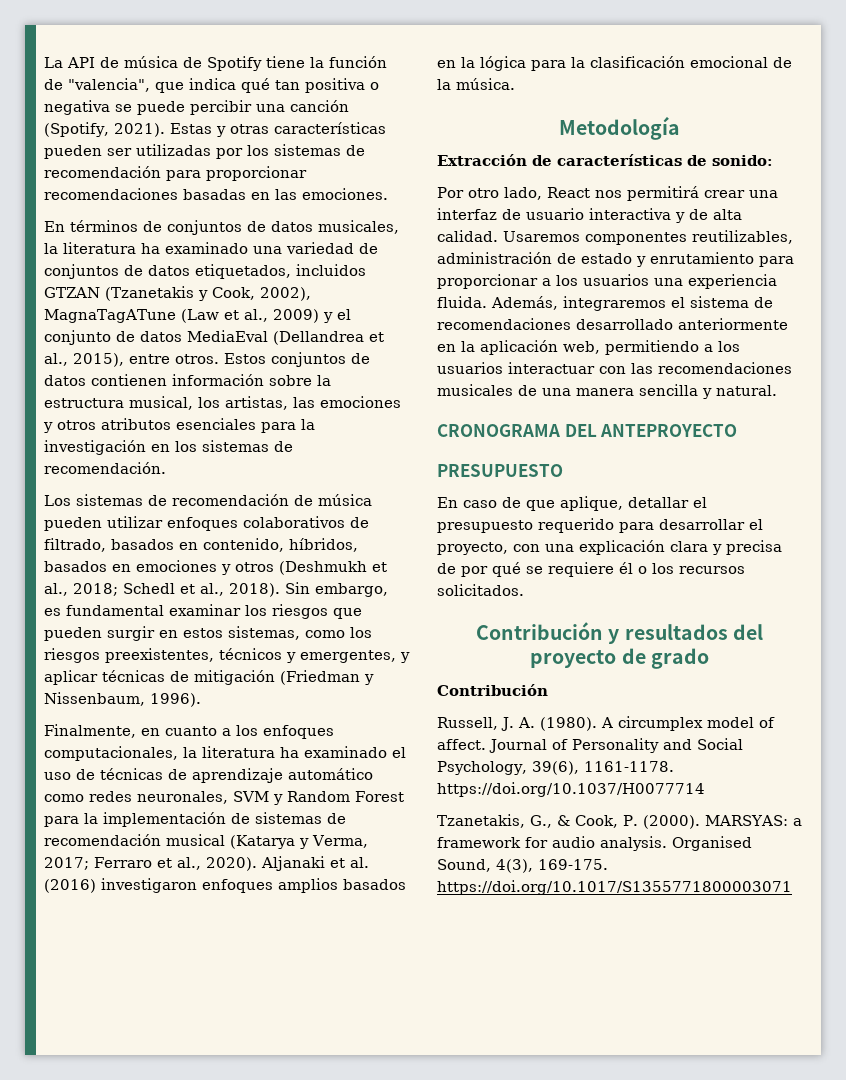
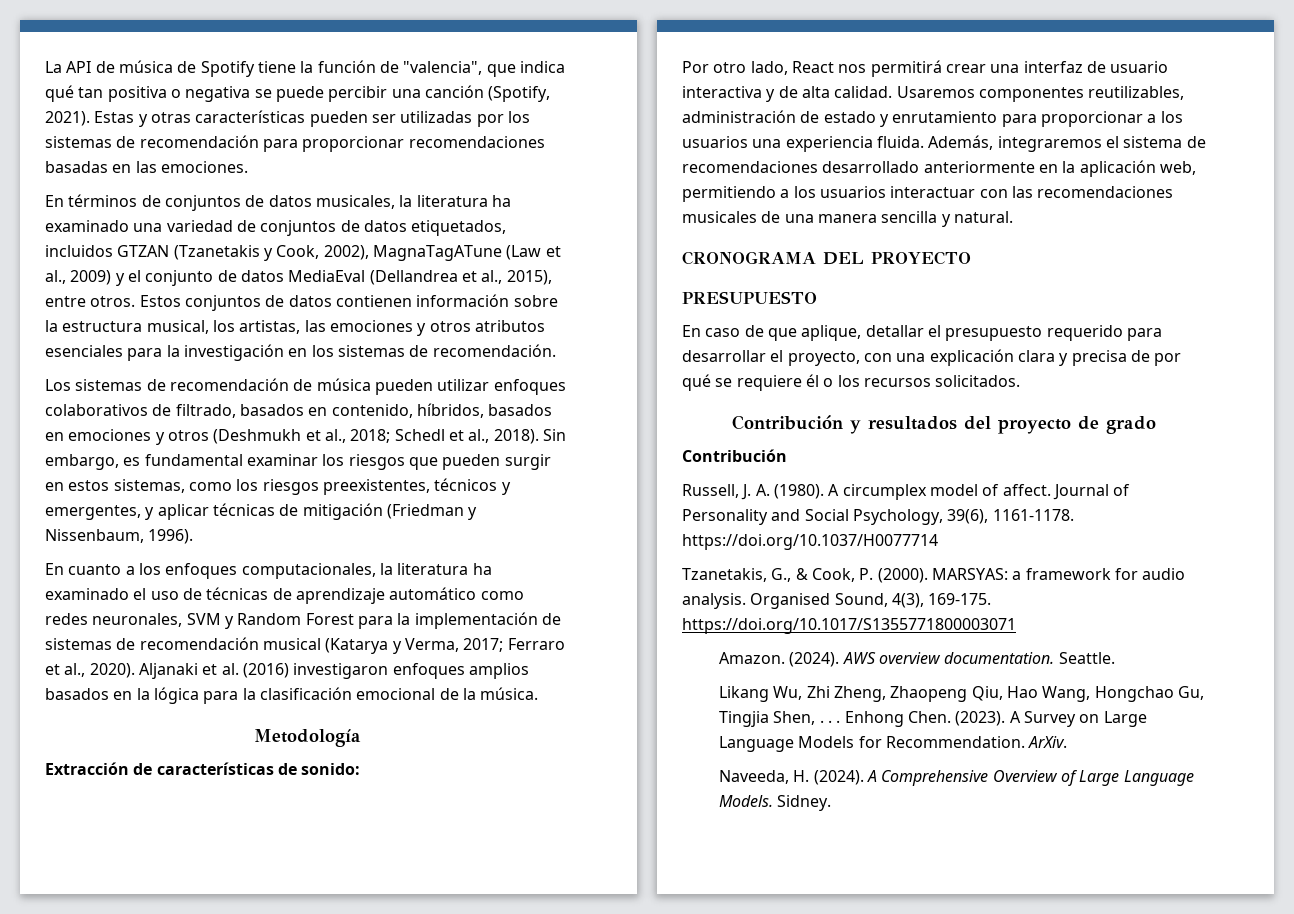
[44,724,160,738] Finalmente, en -> [45,563,64,575] En
[600,424,738,437] ANTEPROYECTO -> [871,251,971,265] PROYECTO
(792, 887) none -> [719,652,1115,667] [719,686,1204,702] [719,711,1147,727] [719,736,1068,752] [719,770,1194,786] [719,795,832,811] // Amazon. (2024). AWS overview documentation. Seattle. // Likang Wu, Zhi Zheng, Zhaopeng Qiu, Hao Wang, Hongchao Gu, Tingjia Shen, . . . Enhong Chen. (2023). A Survey on Large Language Models for Recommendation. ArXiv. // Naveeda, H. (2024). A Comprehensive Overview of Large Language Models. Sidney.

